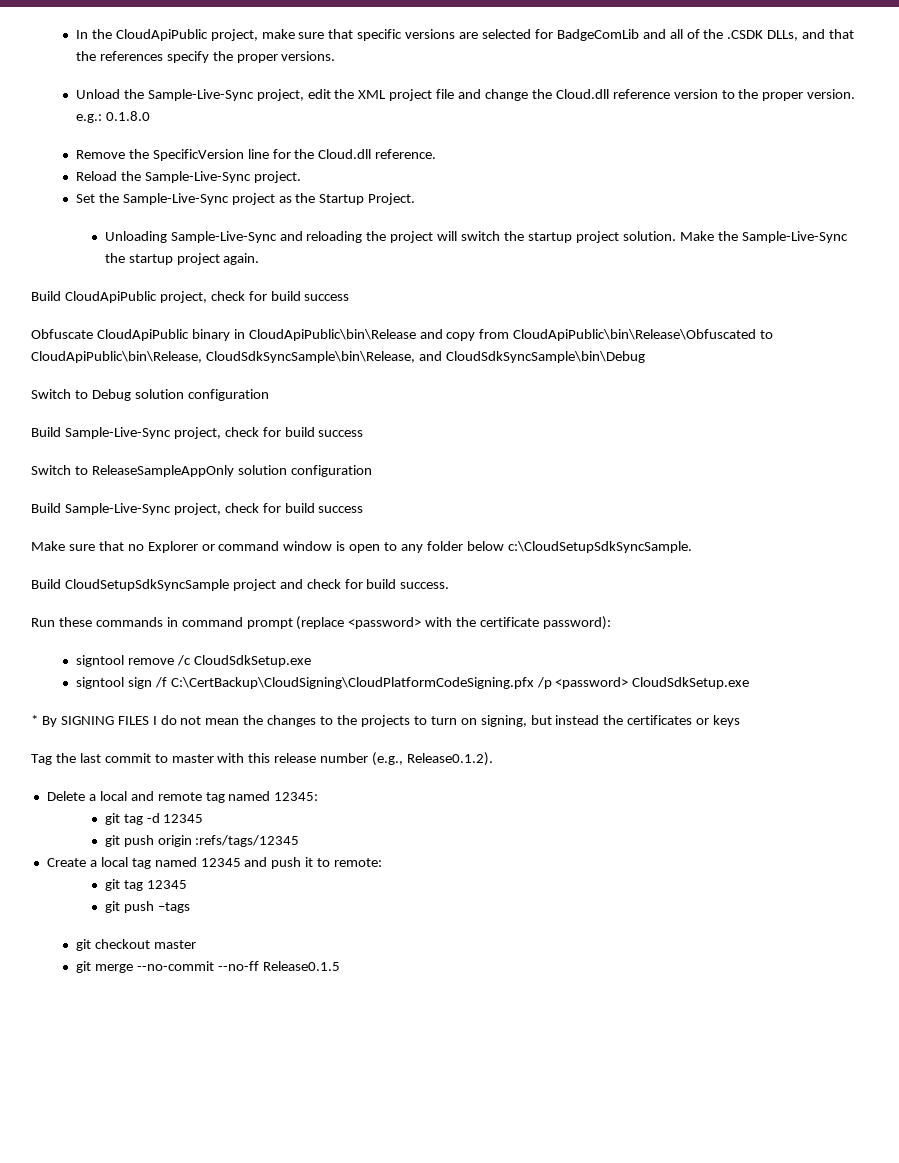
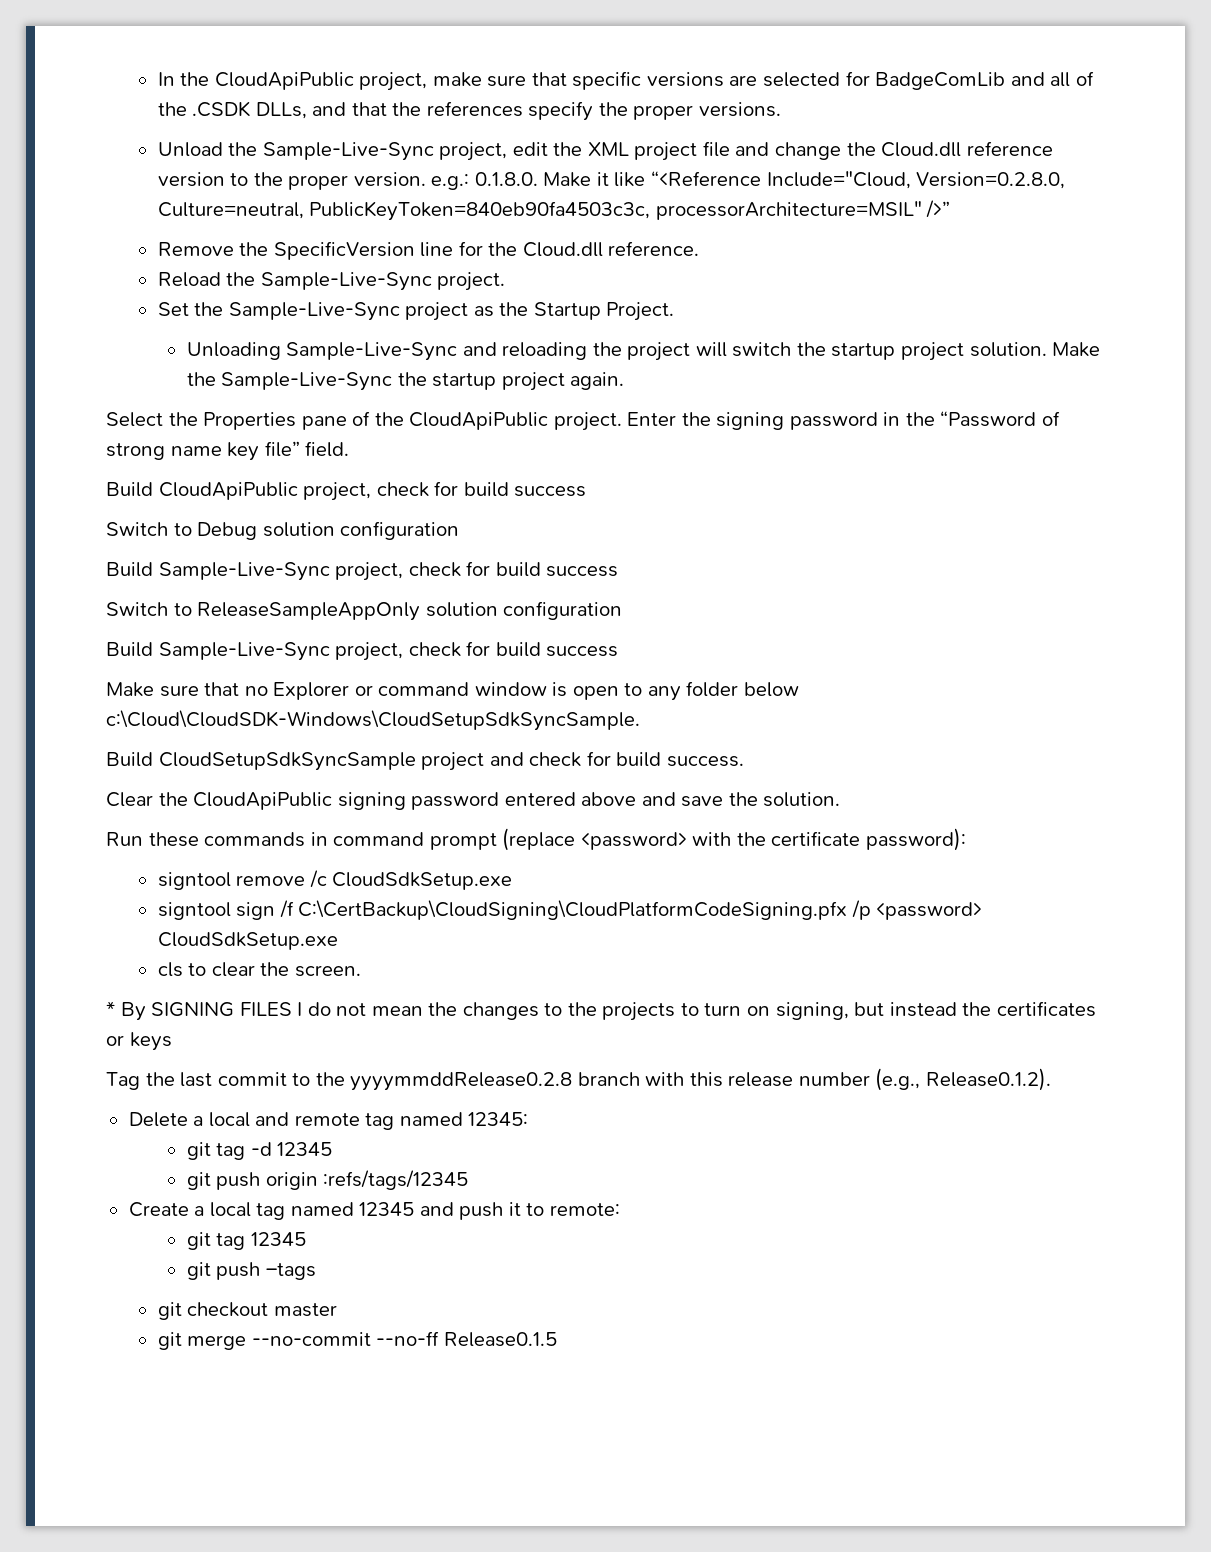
[105,111,150,121] 0.1.8.0 -> [474,171,1066,189] [157,200,951,221] 0.1.8.0. Make it like “<Reference Include="Cloud, Version=0.2.8.0, Culture=neutral, PublicKeyToken=840eb90fa4503c3c, processorArchitecture=MSIL" />”
(260, 259) none -> [106,411,1061,431] [106,441,350,461] // Select the Properties pane of the CloudApiPublic project. Enter the signing password in the “Password of strong name key file” field.
[31,329,774,341] [31,351,645,363] // Obfuscate CloudApiPublic binary in CloudApiPublic\bin\Release and copy from CloudApiPublic\bin\Release\Obfuscated to CloudApiPublic\bin\Release, CloudSdkSyncSample\bin\Release, and CloudSdkSyncSample\bin\Debug -> (587, 491) none
[507,541,692,553] c:\CloudSetupSdkSyncSample. -> [106,710,640,731] c:\Cloud\CloudSDK-Windows\CloudSetupSdkSyncSample.
(450, 585) none -> [106,792,841,810] // Clear the CloudApiPublic signing password entered above and save the solution.
(750, 683) none -> [157,962,361,977] // cls to clear the screen.
[171,754,214,763] master -> [315,1072,640,1091] the yyyymmddRelease0.2.8 branch

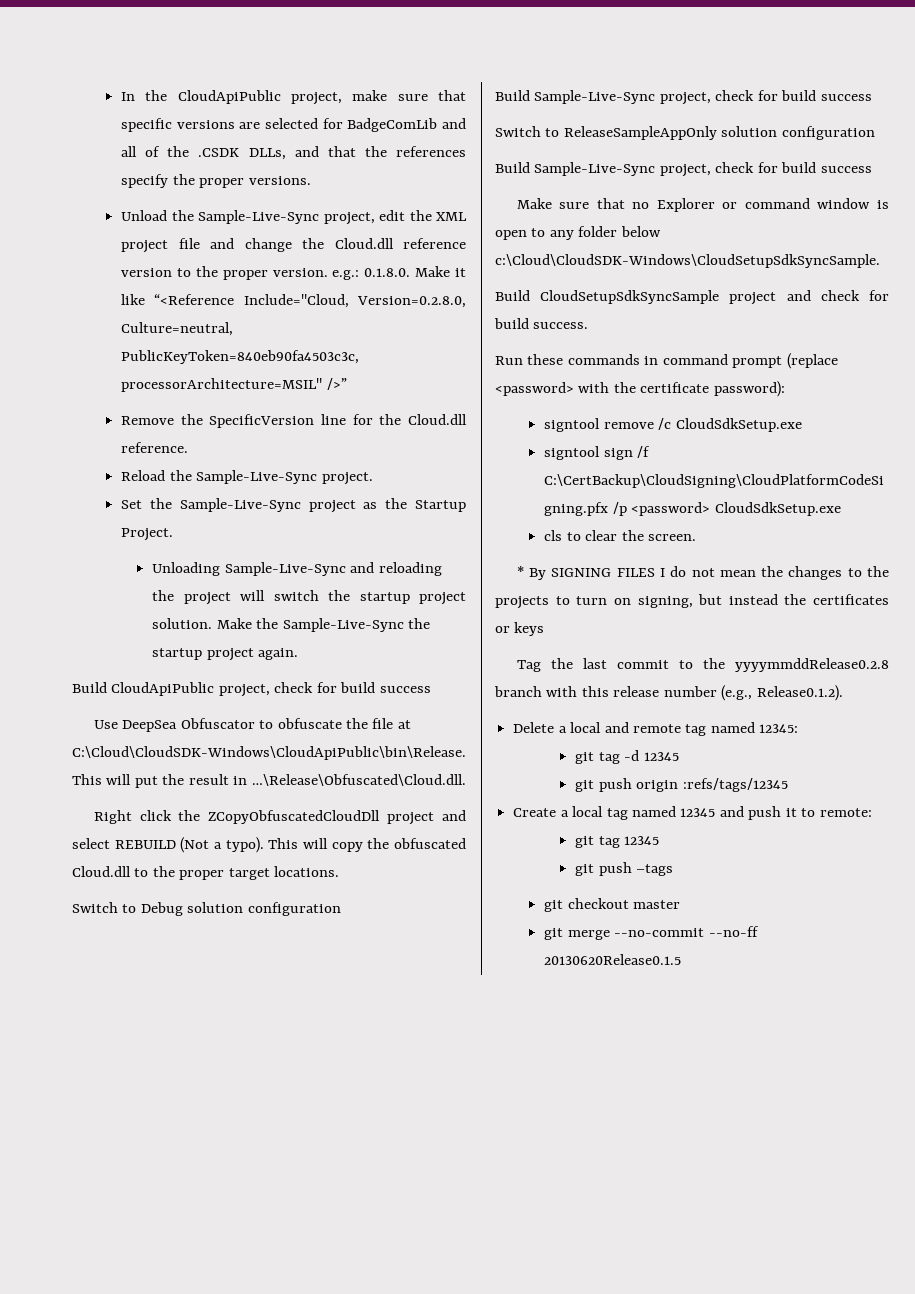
[106,411,1061,431] [106,441,350,461] // Select the Properties pane of the CloudApiPublic project. Enter the signing password in the “Password of strong name key file” field. -> (299, 654) none
(587, 491) none -> [93,718,411,732] [72,746,466,760] [72,774,466,788] [93,810,466,825] [72,837,466,853] [72,866,340,880] // Use DeepSea Obfuscator to obfuscate the file at C:\Cloud\CloudSDK-Windows\CloudApiPublic\bin\Release. This will put the result in …\Release\Obfuscated\Cloud.dll. // Right click the ZCopyObfuscatedCloudDll project and select REBUILD (Not a typo). This will copy the obfuscated Cloud.dll to the proper target locations.
[106,792,841,810] // Clear the CloudApiPublic signing password entered above and save the solution. -> (589, 325) none
[443,1332,557,1347] Release0.1.5 -> [544,954,682,965] 20130620Release0.1.5

